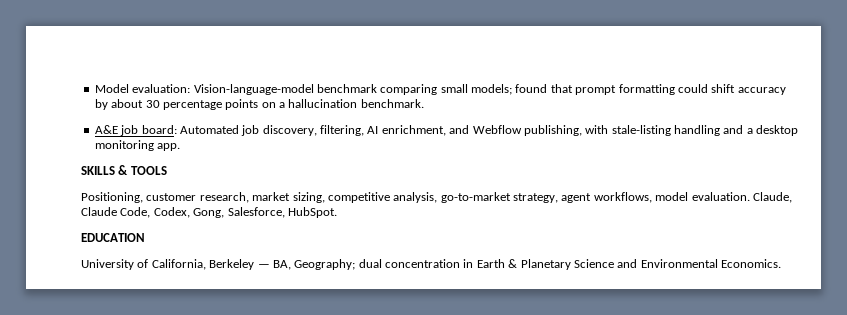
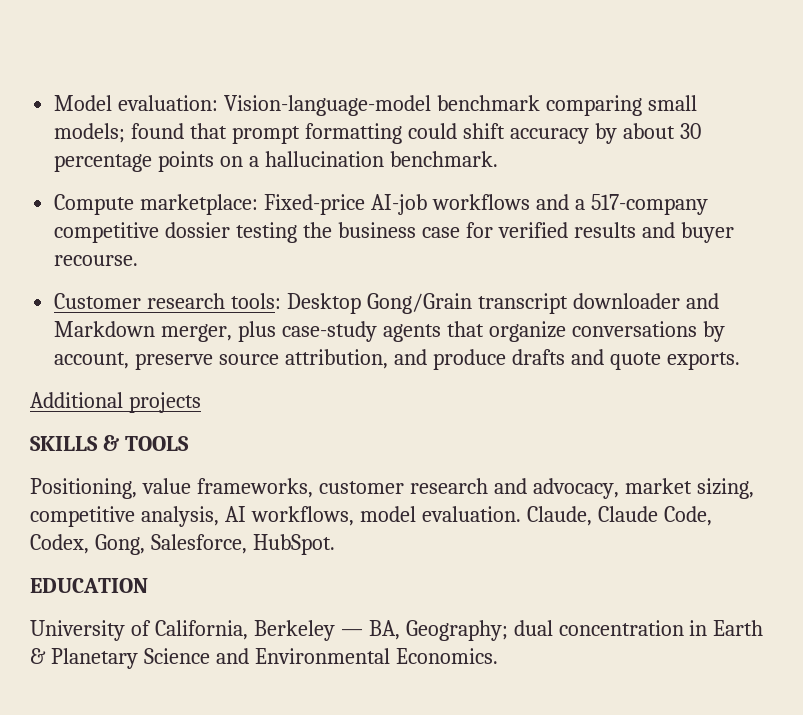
[94,125,799,136] [94,140,181,151] [81,165,167,175] [81,192,249,203] A&E job board: Automated job discovery, filtering, AI enrichment, and Webflow publishing, with stale-listing handling and a desktop monitoring app. // SKILLS & TOOLS // Positioning, customer research, -> [54,194,708,215] [54,222,734,243] [54,255,139,266] [54,293,719,314] [54,321,725,342] [54,349,740,370] [30,392,201,413] [30,435,189,451] [30,478,619,499] Compute marketplace: Fixed-price AI-job workflows and a 517-company competitive dossier testing the business case for verified results and buyer recourse. // Customer research tools: Desktop Gong/Grain transcript downloader and Markdown merger, plus case-study agents that organize conversations by account, preserve source attribution, and produce drafts and quote exports. // Additional projects // SKILLS & TOOLS // Positioning, value frameworks, customer research and advocacy,
[440,192,592,203] go-to-market strategy, agent -> [224,506,246,522] AI

